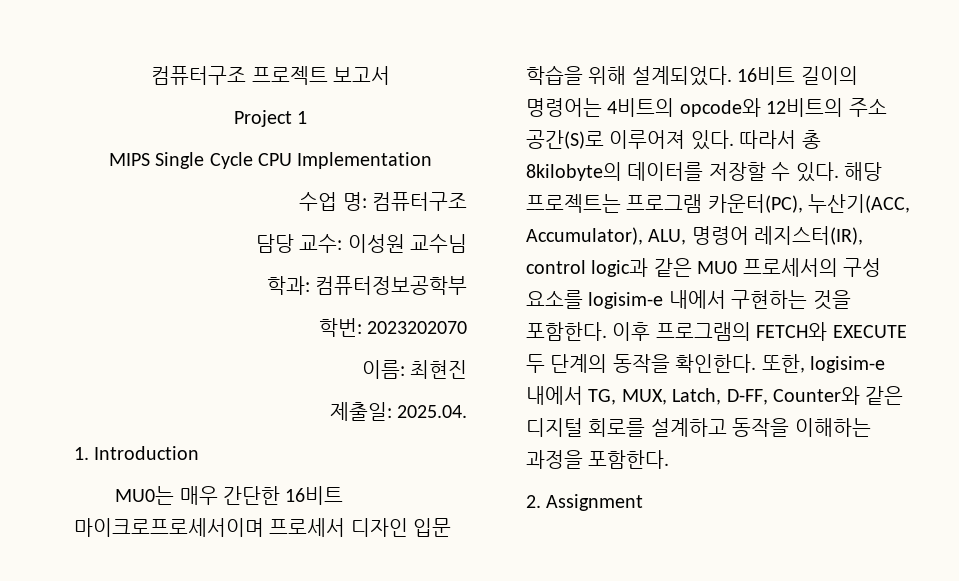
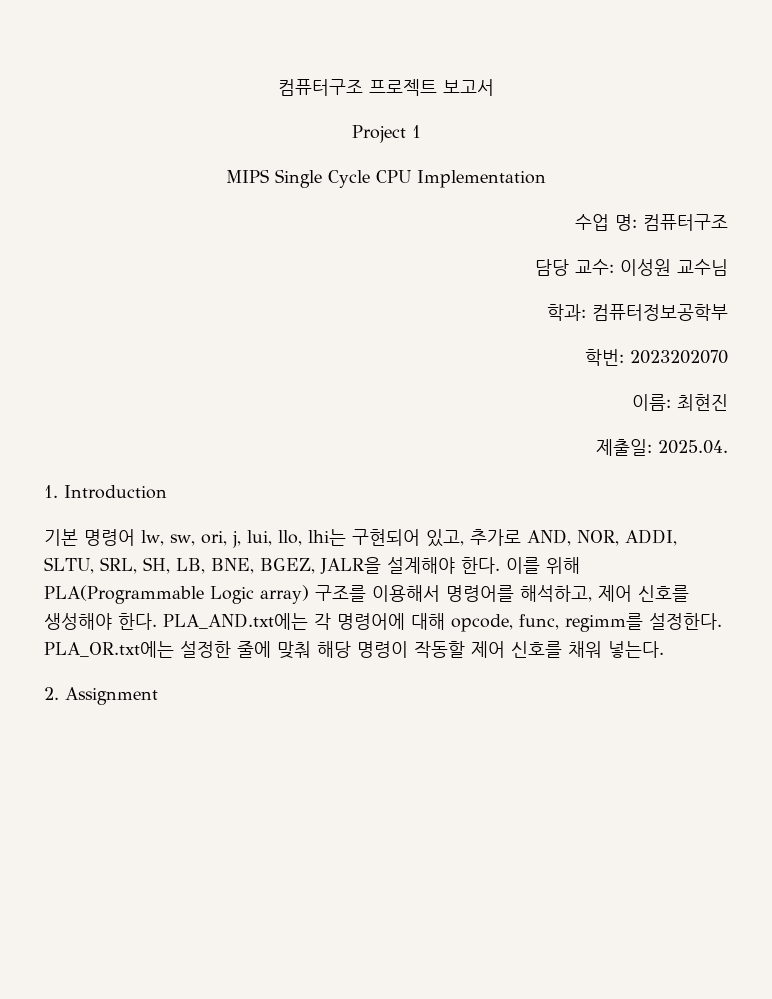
[115,486,344,505] [74,518,452,537] [526,65,858,86] [526,98,887,117] [526,130,821,150] [526,162,882,182] [526,194,911,213] [526,226,864,245] [526,258,881,277] [526,290,851,310] [526,322,907,341] [526,354,885,373] [526,386,904,405] [526,418,871,437] [526,450,670,469] MU0는 매우 간단한 16비트 마이크로프로세서이며 프로세서 디자인 입문 학습을 위해 설계되었다. 16비트 길이의 명령어는 4비트의 opcode와 12비트의 주소 공간(S)로 이루어져 있다. 따라서 총 8kilobyte의 데이터를 저장할 수 있다. 해당 프로젝트는 프로그램 카운터(PC), 누산기(ACC, Accumulator), ALU, 명령어 레지스터(IR), control logic과 같은 MU0 프로세서의 구성 요소를 logisim-e 내에서 구현하는 것을 포함한다. 이후 프로그램의 FETCH와 EXECUTE 두 단계의 동작을 확인한다. 또한, logisim-e 내에서 TG, MUX, Latch, D-FF, Counter와 같은 디지털 회로를 설계하고 동작을 이해하는 과정을 포함한다. -> [44,529,677,548] [44,557,580,574] [44,585,689,604] [44,613,722,632] [44,641,664,659] 기본 명령어 lw, sw, ori, j, lui, llo, lhi는 구현되어 있고, 추가로 AND, NOR, ADDI, SLTU, SRL, SH, LB, BNE, BGEZ, JALR을 설계해야 한다. 이를 위해 PLA(Programmable Logic array) 구조를 이용해서 명령어를 해석하고, 제어 신호를 생성해야 한다. PLA_AND.txt에는 각 명령어에 대해 opcode, func, regimm를 설정한다. PLA_OR.txt에는 설정한 줄에 맞춰 해당 명령이 작동할 제어 신호를 채워 넣는다.

